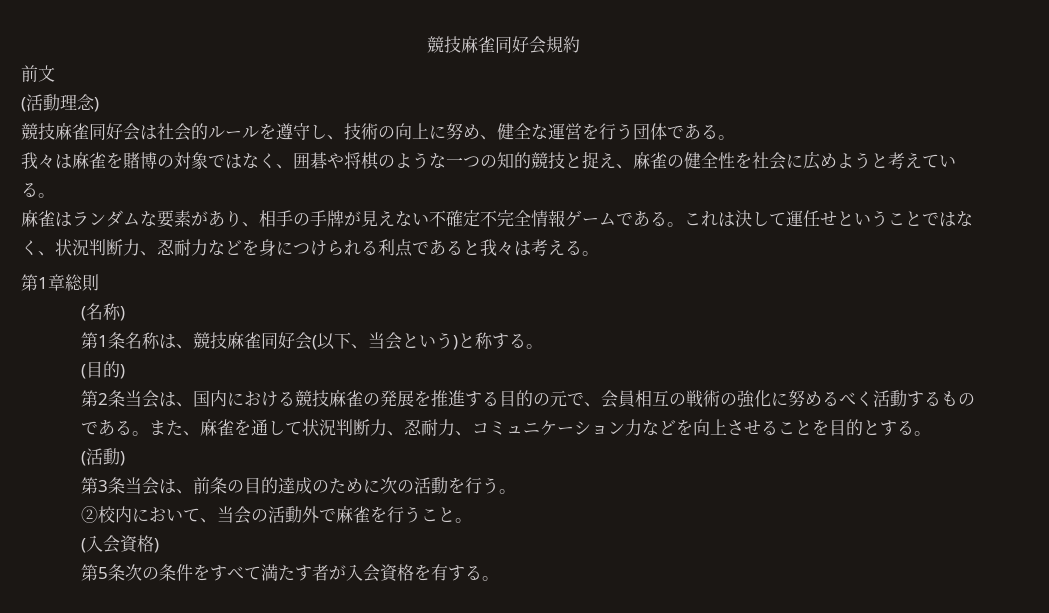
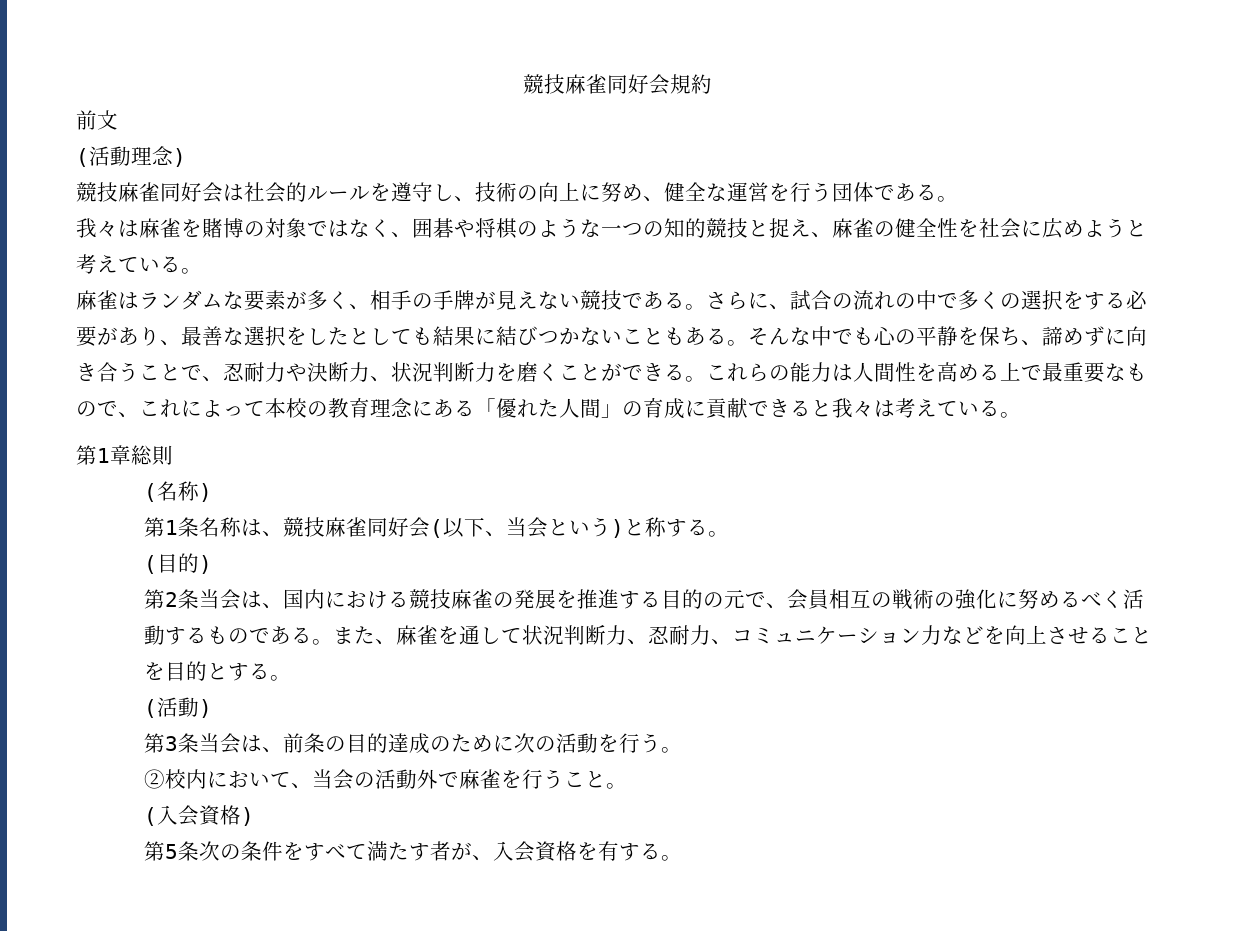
[208,210,242,227] あり -> [307,290,349,310] 多く
[429,210,973,227] [21,239,446,257] 不確定不完全情報ゲームである。これは決して運任せということではなく、状況判断力、忍耐力などを身につけられる利点であ -> [580,290,1148,310] [76,326,1147,347] [76,362,1147,383] [76,398,790,419] 競技である。さらに、試合の流れの中で多くの選択をする必要があり、最善な選択をしたとしても結果に結びつかないこともある。そんな中でも心の平静を保ち、諦めずに向き合うことで、忍耐力や決断力、状況判断力を磨くことができる。これらの能力は人間性を高める上で最重要なもので、これによって本校の教育理念にある「優れた人間」の育成に貢献でき
(565, 247) none -> [937,401,979,416] てい
(346, 572) none -> [472,855,494,861] 、

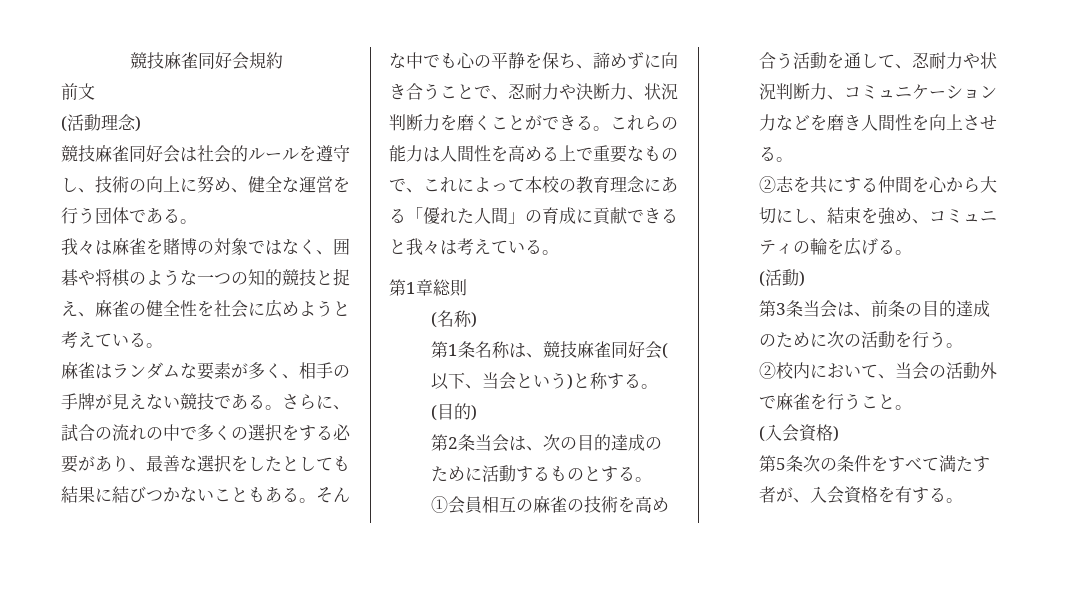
[1042,362,1063,382] 最 -> (593, 154) none
[283,589,1124,610] 国内における競技麻雀の発展を推進する目的の元で、会員相互の戦術の強化に努めるべく -> [543,434,663,451] [431,466,483,482] 次の目的達成のために
[249,625,523,645] である。また、麻雀を通して -> [584,466,653,482] [431,496,670,514] [759,52,981,69] とする。 // ①会員相互の麻雀の技術を高め合う活動を通して、忍耐力や
[648,625,733,645] 忍耐力、 -> (845, 97) none
[1005,625,1153,645] [144,661,250,681] 向上させることを目的とす -> [827,114,998,131] [759,146,794,162] [759,176,998,194] [759,207,998,225] [759,237,879,256] 磨き人間性を向上させる。 // ②志を共にする仲間を心から大切にし、結束を強め、コミュニティの輪を広げ

